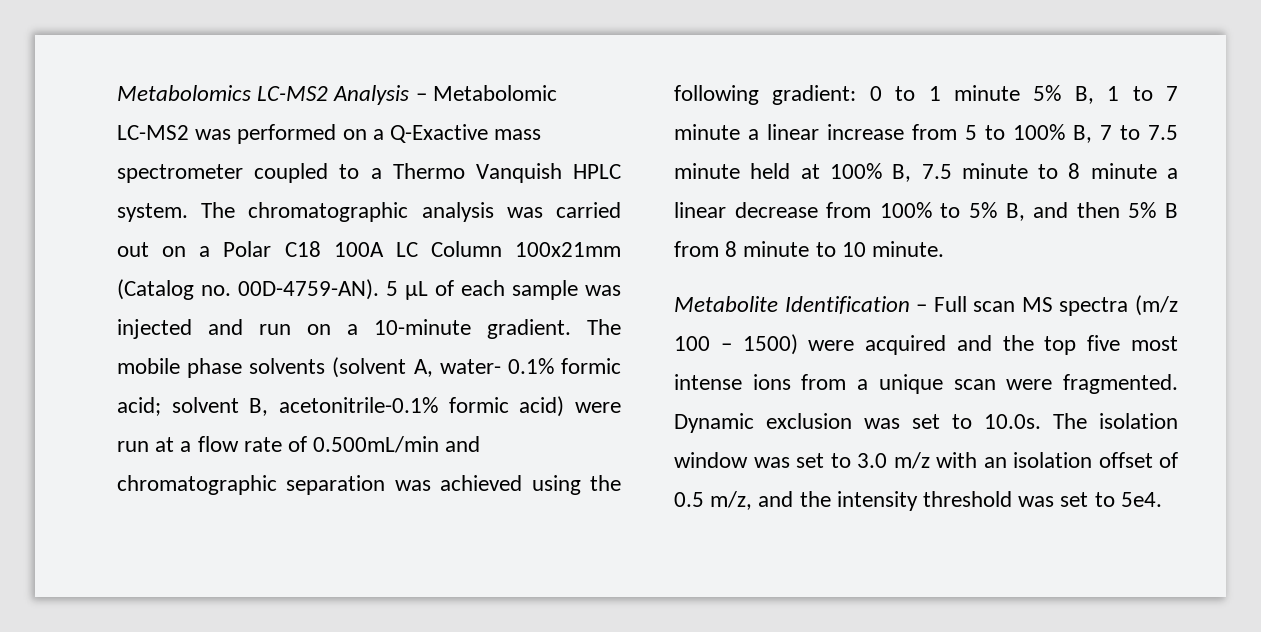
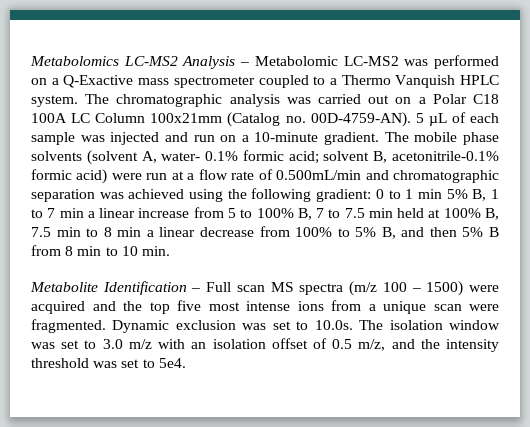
[954,85,1020,101] minute -> [417,189,442,199] min
[674,124,740,140] minute -> [59,208,84,218] min
[674,163,740,179] minute -> [368,208,393,218] min
[961,163,1028,179] minute -> [56,227,81,237] min
[1090,163,1157,179] minute -> [117,227,142,237] min
[743,241,810,257] minute -> [77,246,102,256] min
[872,241,945,257] minute. -> [141,246,170,256] min.

